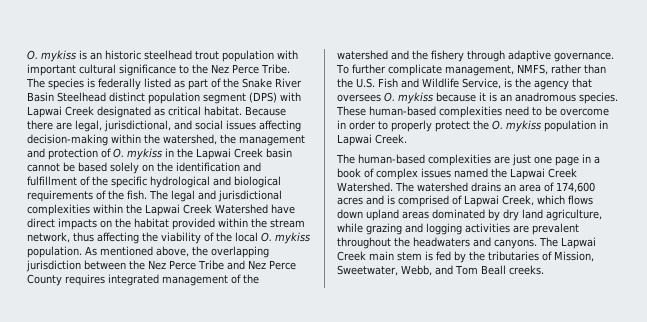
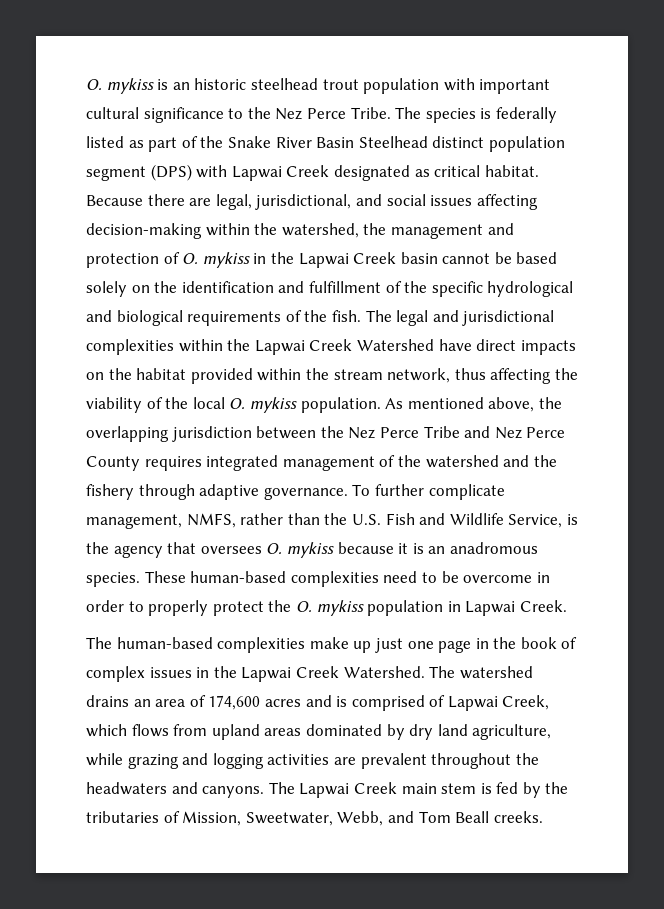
[494,156,510,164] are -> [309,637,372,653] make up
[594,156,600,164] a -> [493,637,517,649] the
[454,168,488,178] named -> [196,667,210,678] in
[337,209,363,219] down -> [173,724,208,736] from

